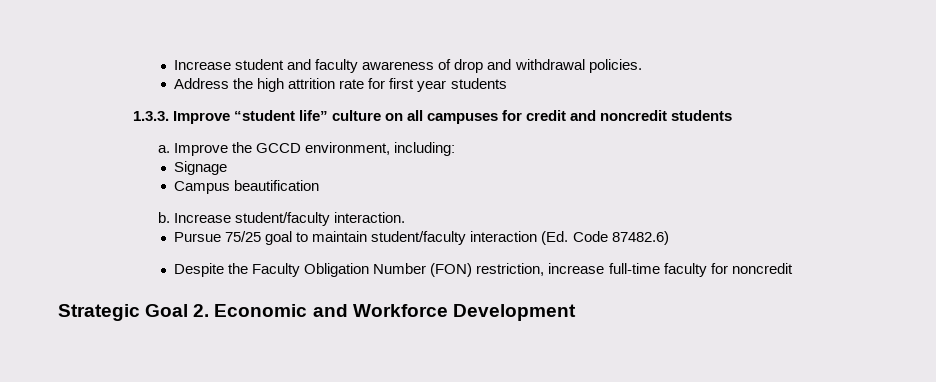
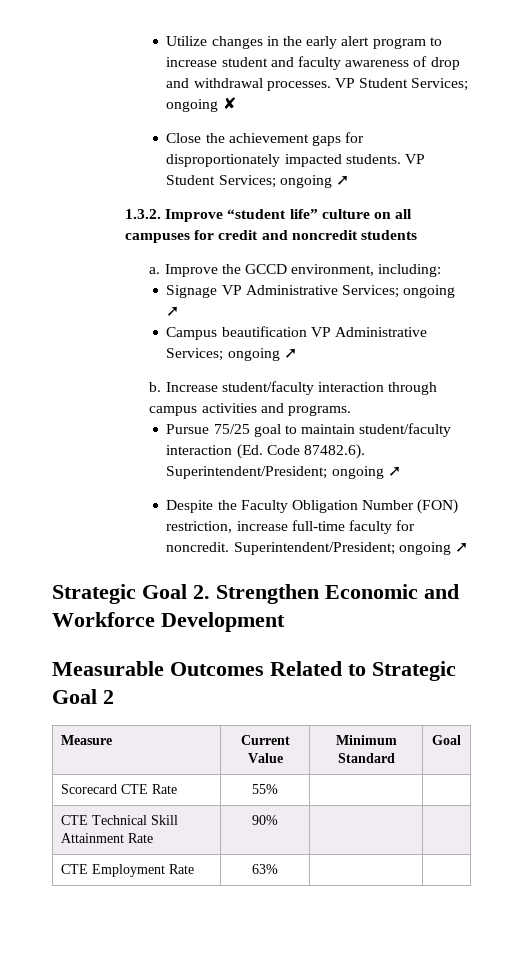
[174,60,232,70] Increase -> [166,36,442,49] [166,57,218,67] Utilize changes in the early alert program to increase
[588,59,642,73] [174,78,507,92] [132,111,169,121] policies. // Address the high attrition rate for first year students // 1.3.3. -> [266,78,469,91] [166,97,236,112] [166,132,365,146] [166,154,426,167] [166,175,350,188] [125,209,162,219] processes. VP Student Services; ongoing ✘ // Close the achievement gaps for disproportionately impacted students. VP Student Services; ongoing ➚ // 1.3.2.
[174,180,320,194] [157,212,405,226] // Campus beautification // b. Increase student/faculty interaction. -> [221,285,456,298] [166,306,180,316] [166,326,428,340] [166,348,297,361] [149,381,438,395] [149,403,351,416] VP Administrative Services; ongoing ➚ // Campus beautification VP Administrative Services; ongoing ➚ // b. Increase student/faculty interaction through campus activities and programs.
[611,231,669,245] 87482.6) -> [304,444,366,459] [166,466,401,479] 87482.6). Superintendent/President; ongoing ➚
[731,263,793,274] noncredit -> [166,542,469,555] noncredit. Superintendent/President; ongoing ➚
(210, 310) none -> [216,584,319,604] Strengthen
(576, 312) none -> [52,661,456,681] [52,689,114,704] [60,735,112,745] [240,735,290,745] [247,753,283,763] [335,735,397,745] [337,753,395,763] [432,735,461,745] [60,784,177,794] [252,784,278,794] [60,815,178,825] [60,833,153,843] [252,815,278,825] [60,864,194,877] [252,864,278,874] // Measurable Outcomes Related to Strategic Goal 2 // Measure | Current Value | Minimum Standard | Goal // Scorecard CTE Rate | 55% | | // CTE Technical Skill Attainment Rate | 90% | | // CTE Employment Rate | 63% | |

